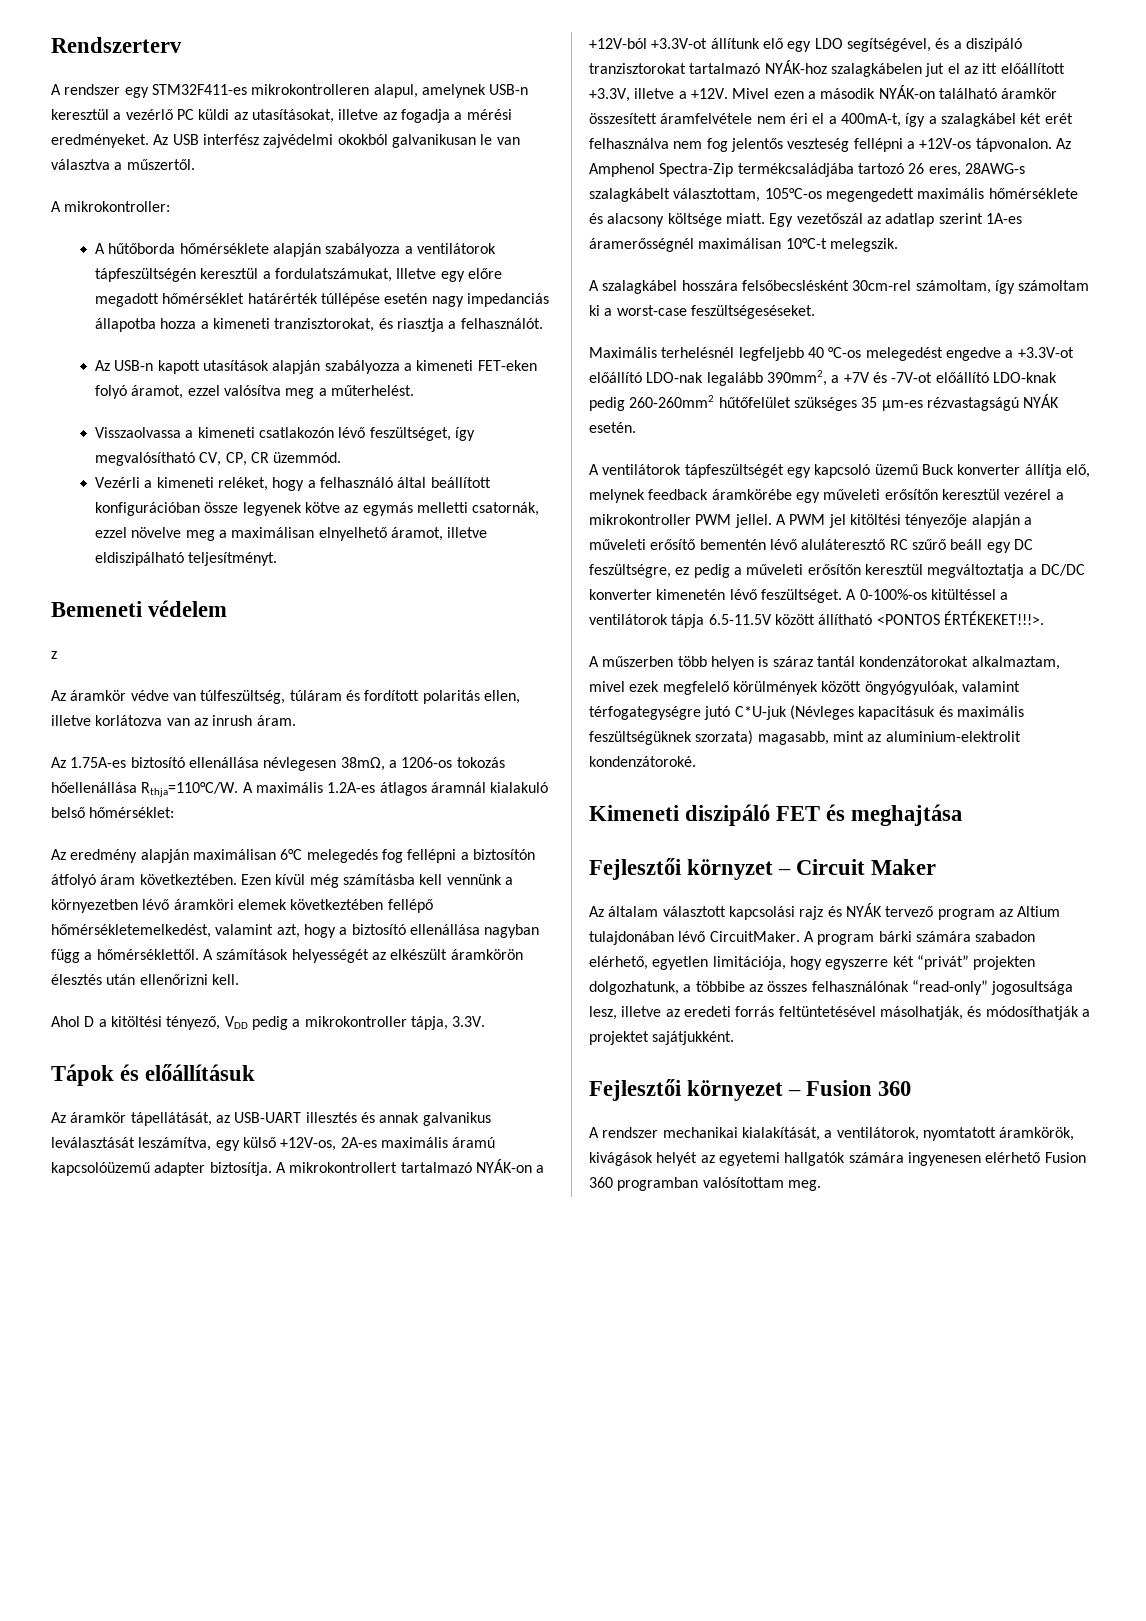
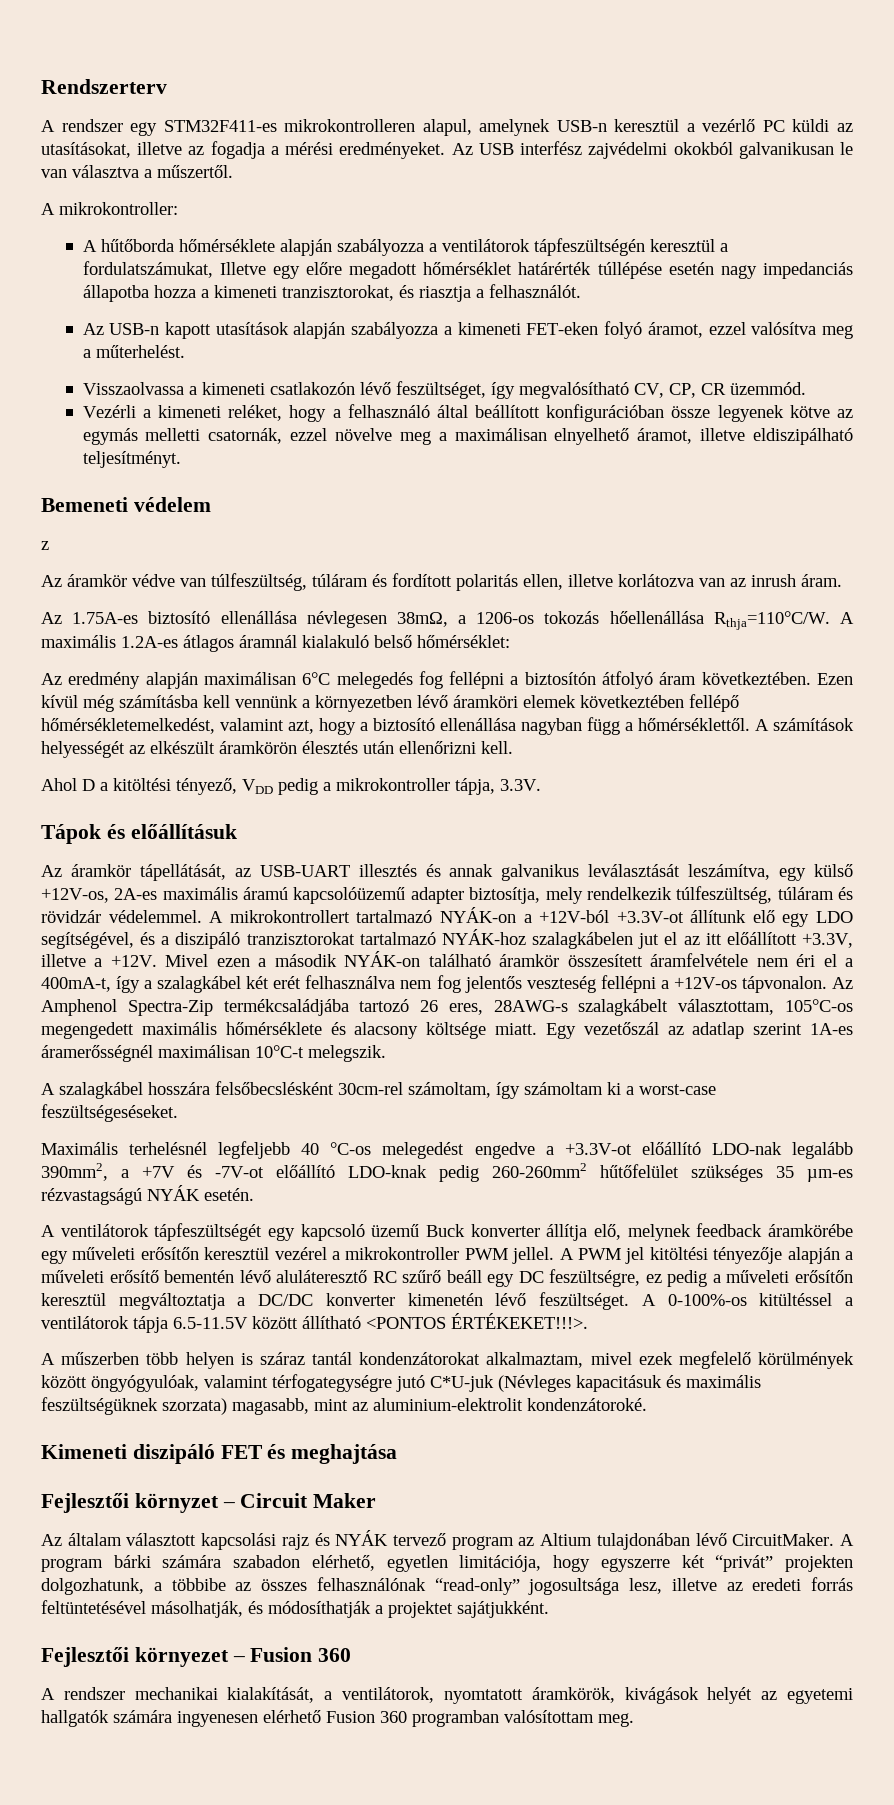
[209,1162,272,1176] biztosítja. -> [469,886,854,904] [41,910,202,923] biztosítja, mely rendelkezik túlfeszültség, túláram és rövidzár védelemmel.

